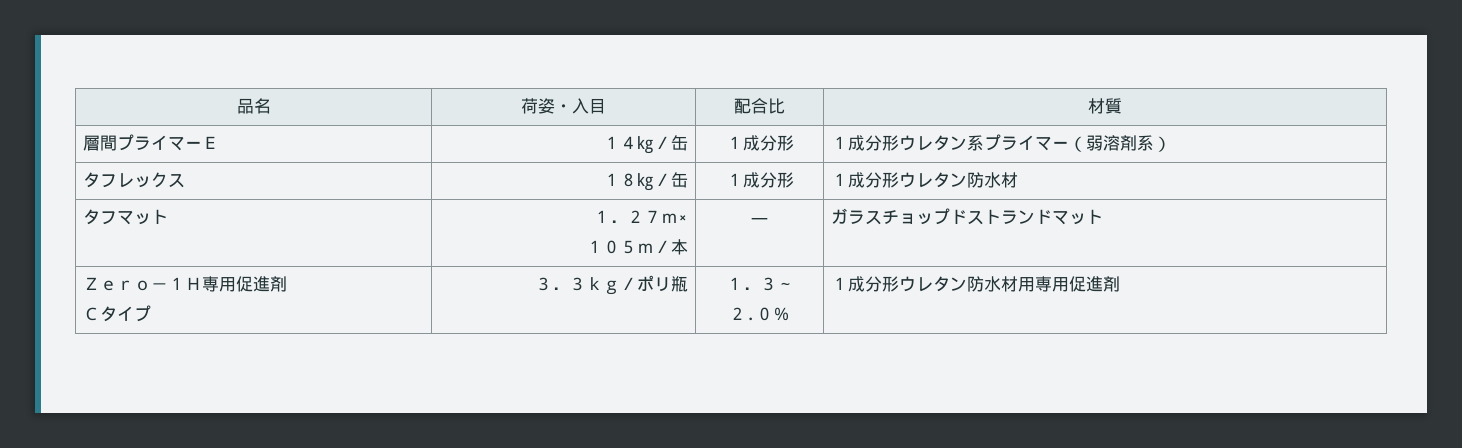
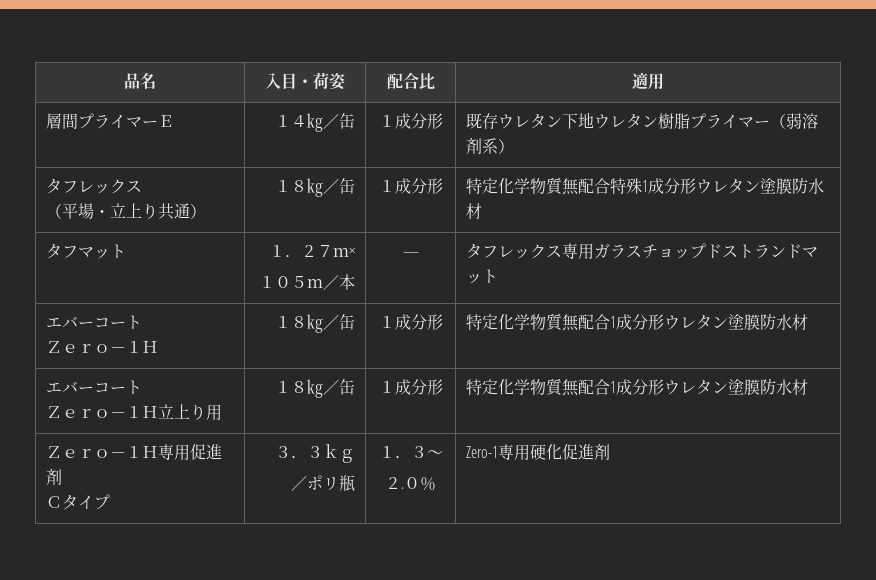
(271, 106) none -> [265,73,313,89] 入目・
[555,98,606,114] ・入目 -> (346, 81) none
[1088,98,1122,114] 材質 -> [632,72,664,90] 適用
[830,135,984,151] １成分形ウレタン系 -> [466,112,691,129] 既存ウレタン下地ウレタン樹脂
[603,172,689,191] [725,172,794,188] [830,172,967,188] | １８㎏／缶 | １成分形 | １成分形ウレタン -> [46,203,207,220] [274,178,355,197] [378,178,443,194] [466,178,793,195] // （平場・立上り共通） | １８㎏／缶 | １成分形 | 特定化学物質無配合特殊1成分形ウレタン塗膜
(768, 220) none -> [466,243,595,260] タフレックス専用
(1103, 216) none -> [46,315,143,330] [46,341,159,353] [274,314,355,333] [378,314,443,330] [466,313,809,331] [46,380,143,395] [46,404,223,421] [274,379,355,398] [378,379,443,395] [466,378,809,396] // エバーコート // Ｚｅｒｏ－１Ｈ | １８㎏／缶 | １成分形 | 特定化学物質無配合1成分形ウレタン塗膜防水材 // エバーコート // Ｚｅｒｏ－１Ｈ立上り用 | １８㎏／缶 | １成分形 | 特定化学物質無配合1成分形ウレタン塗膜防水材
(621, 287) none -> (355, 456) //
[830,276,1069,292] １成分形ウレタン防水材用専用 -> [466,444,563,461] Zero-1専用硬化

